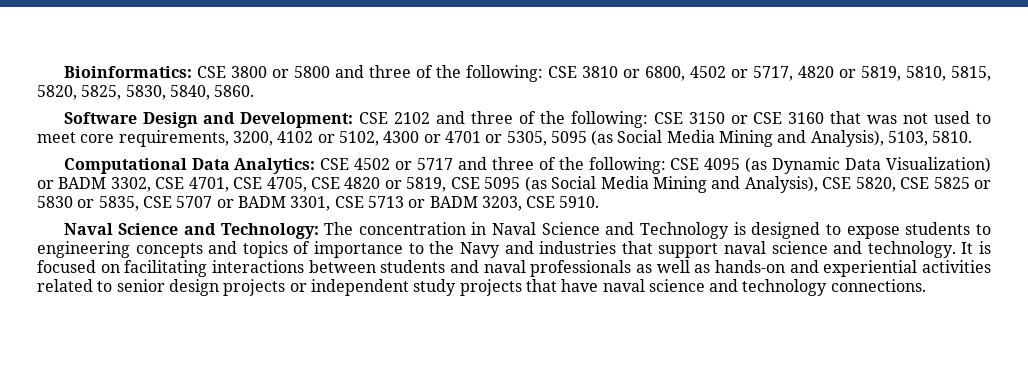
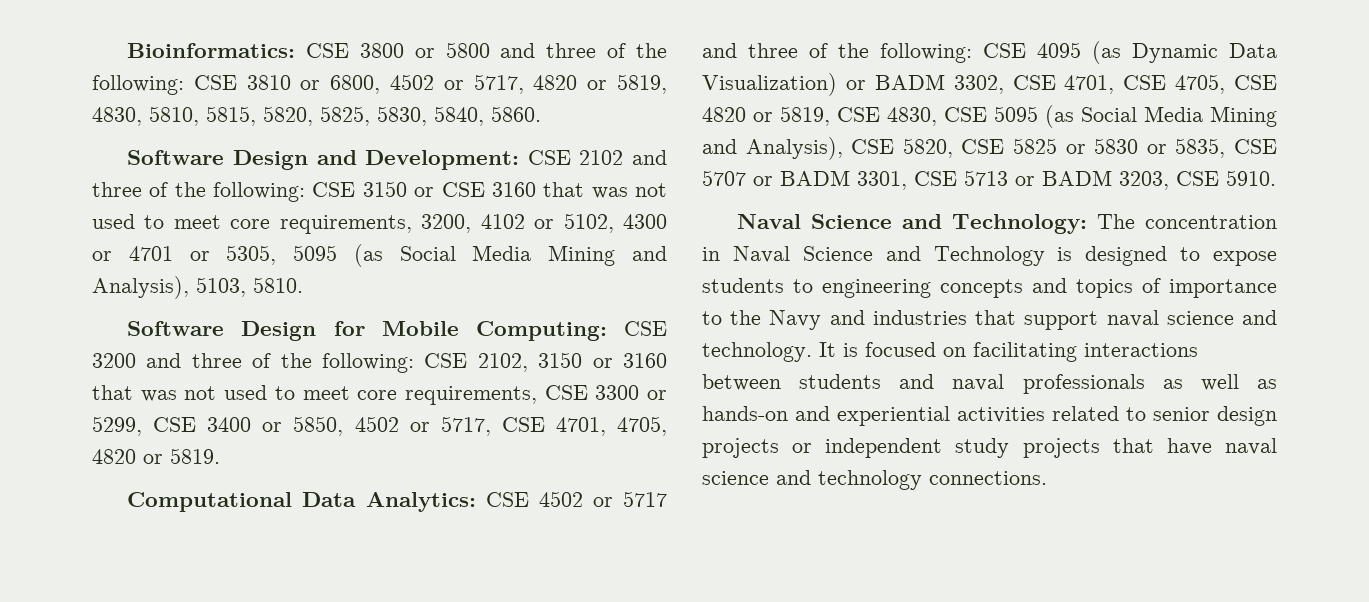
(901, 73) none -> [92,107,142,126] 4830,
(973, 137) none -> [127,321,667,341] [92,352,667,373] [92,385,667,405] [92,416,668,436] [92,448,220,464] // Software Design for Mobile Computing: CSE 3200 and three of the following: CSE 2102, 3150 or 3160 that was not used to meet core requirements, CSE 3300 or 5299, CSE 3400 or 5850, 4502 or 5717, CSE 4701, 4705, 4820 or 5819.
(480, 183) none -> [887,107,987,126] 4830, CSE

